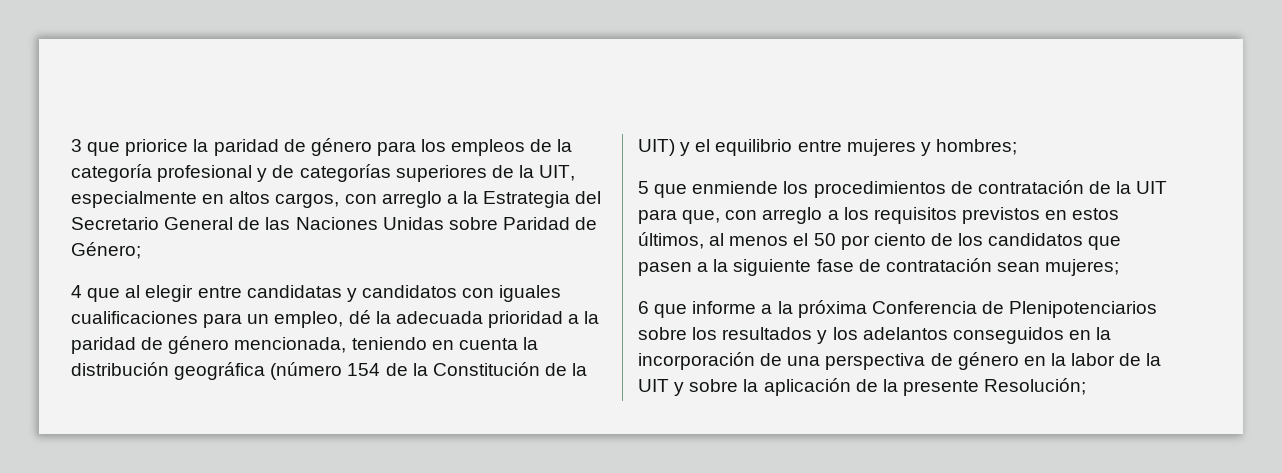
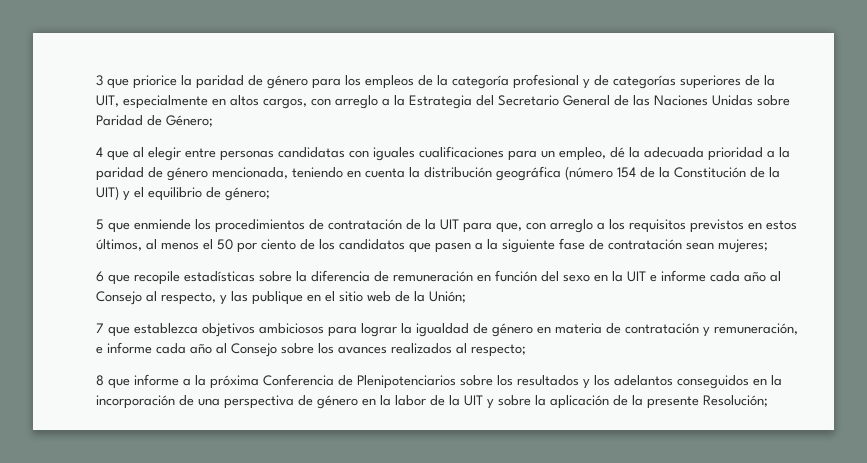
[246,285,457,302] candidatas y candidatos -> [220,147,345,161] personas candidatas
[797,139,1017,156] entre mujeres y hombres; -> [206,187,270,201] de género;
(688, 311) none -> [134,270,781,285] [96,291,466,305] [96,323,798,337] [96,342,526,357] [96,375,130,389] recopile estadísticas sobre la diferencia de remuneración en función del sexo en la UIT e informe cada año al Consejo al respecto, y las publique en el sitio web de la Unión; // 7 que establezca objetivos ambiciosos para lograr la igualdad de género en materia de contratación y remuneración, e informe cada año al Consejo sobre los avances realizados al respecto; // 8 que

